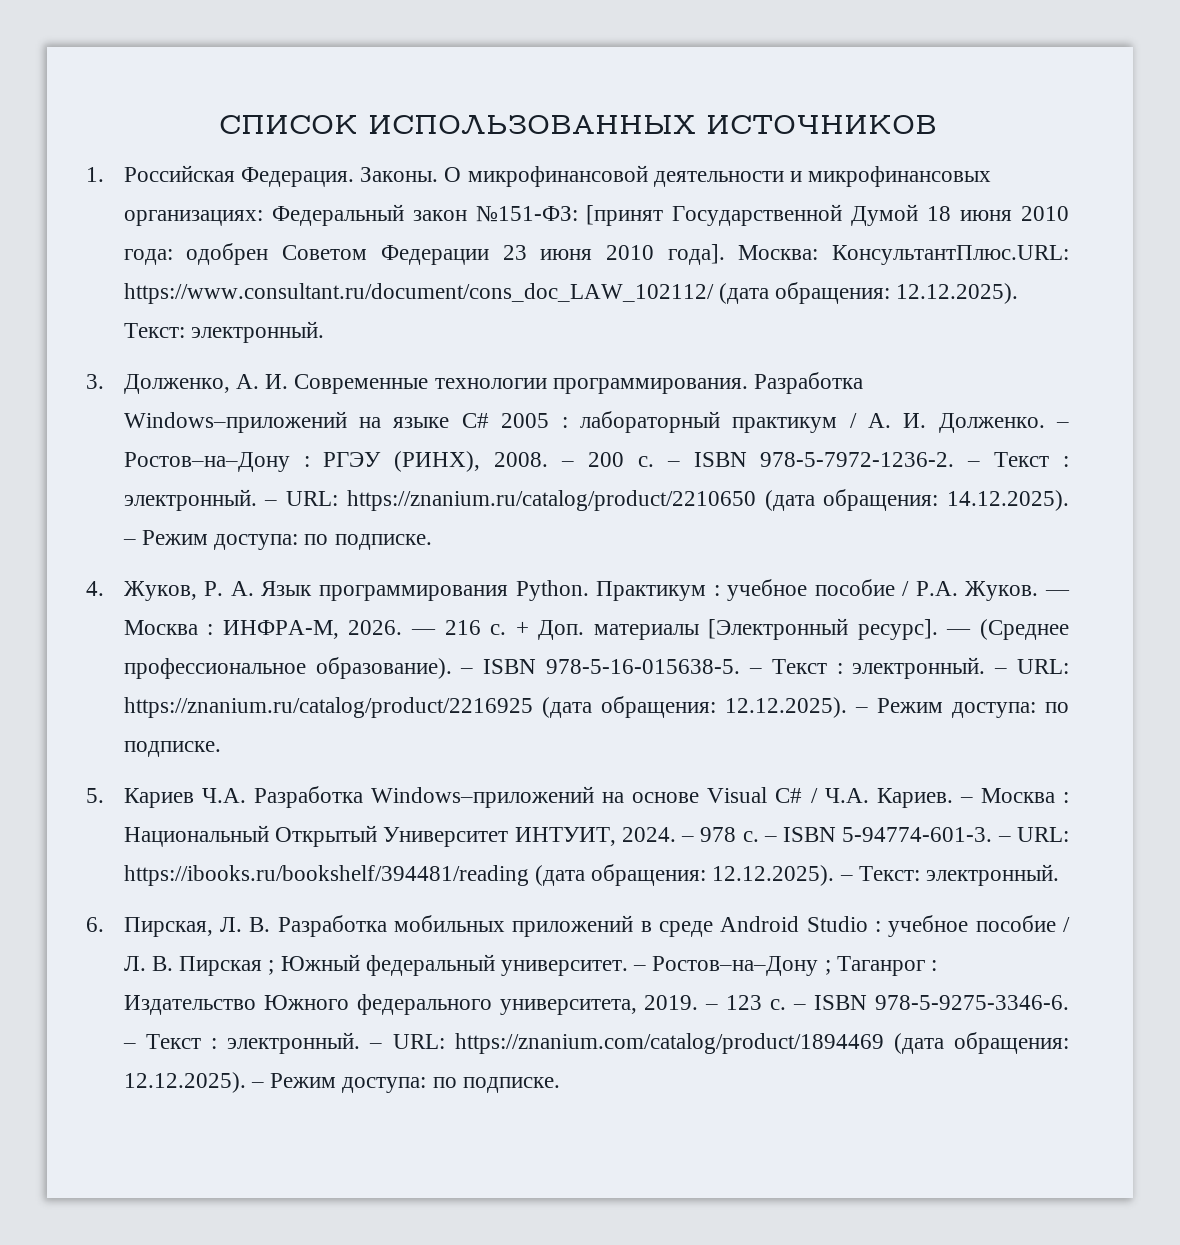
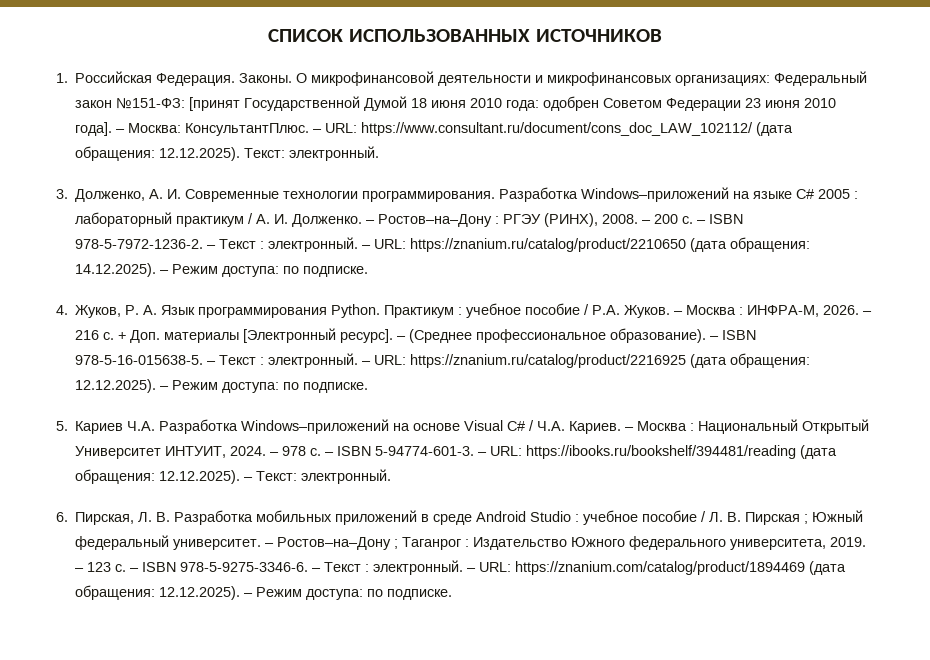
[738,245,1069,265] Москва: КонсультантПлюс.URL: -> [116,123,358,136] – Москва: КонсультантПлюс. – URL:
[1045,590,1071,596] — -> [674,311,684,315] –
[410,629,436,635] — -> [863,311,873,315] –
[946,629,972,635] — -> [397,336,407,340] –

